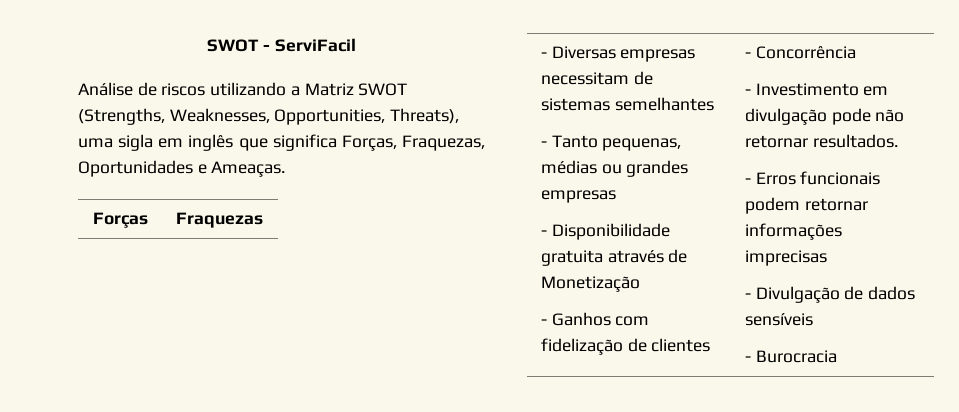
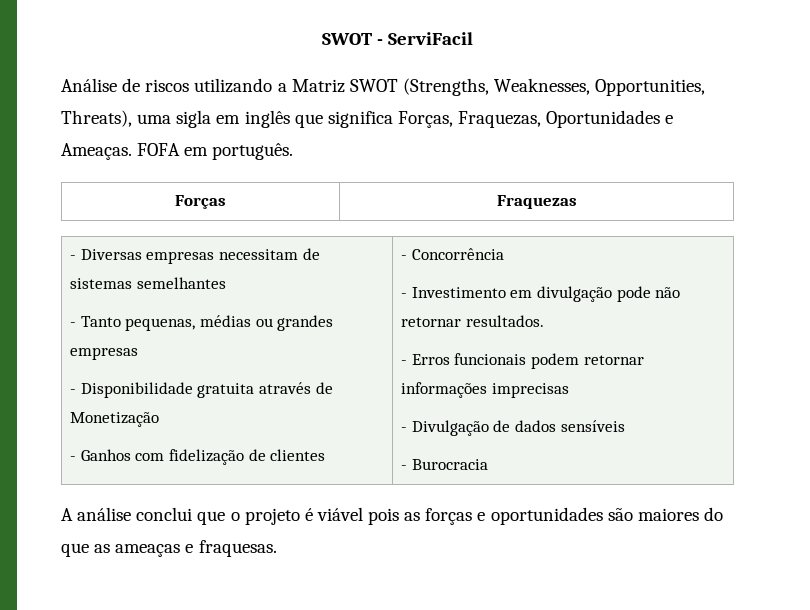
(286, 169) none -> [137,143,294,160] FOFA em português.
(837, 356) none -> [61,507,723,525] [61,540,277,557] // A análise conclui que o projeto é viável pois as forças e oportunidades são maiores do que as ameaças e fraquesas.

